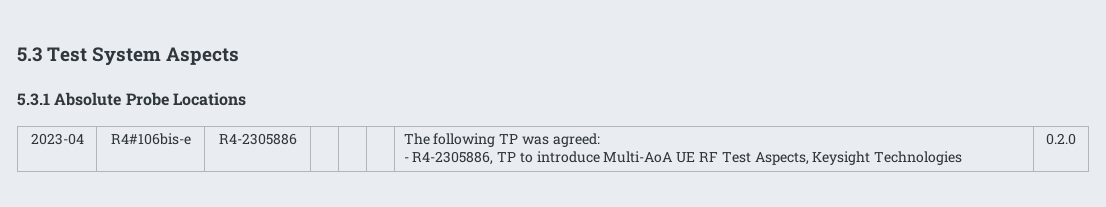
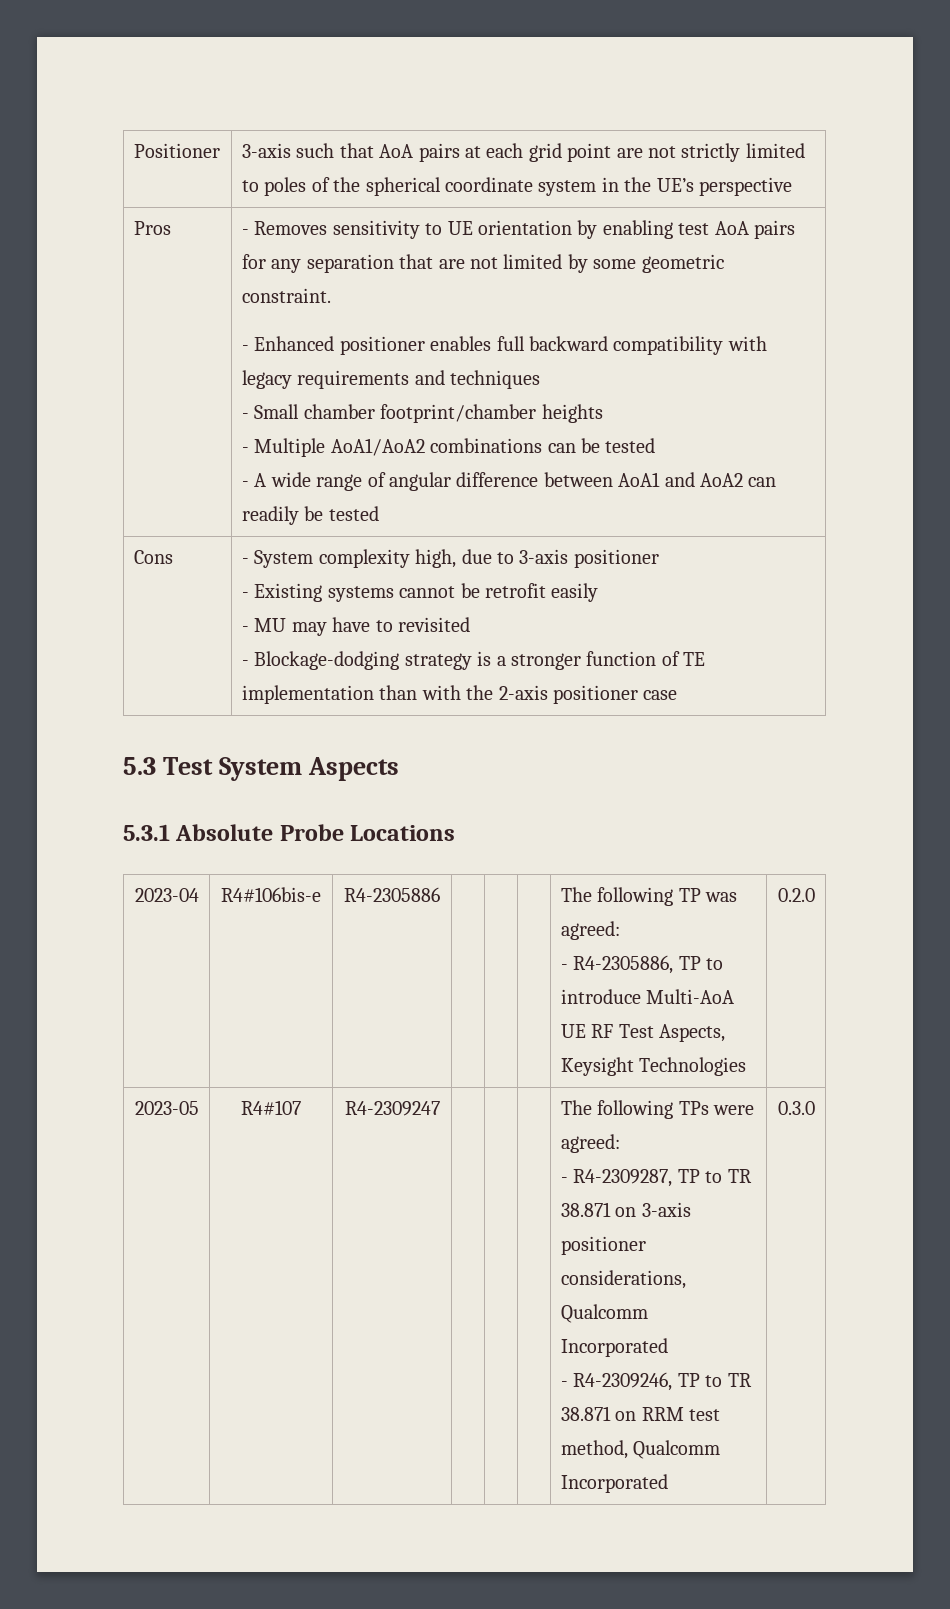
(17, 54) none -> [133,143,220,158] [241,143,805,162] [241,177,792,196] [133,221,171,235] [241,220,795,239] [241,254,724,273] [241,288,331,303] [241,336,767,355] [241,370,541,389] [241,404,603,423] [241,438,656,457] [241,472,777,491] [241,506,379,525] [133,550,173,564] [241,549,659,568] [241,583,599,602] [241,617,470,636] [241,651,706,670] [241,685,678,704] Positioner | 3-axis such that AoA pairs at each grid point are not strictly limited to poles of the spherical coordinate system in the UE’s perspective // Pros | - Removes sensitivity to UE orientation by enabling test AoA pairs for any separation that are not limited by some geometric constraint. // - Enhanced positioner enables full backward compatibility with legacy requirements and techniques // - Small chamber footprint/chamber heights // - Multiple AoA1/AoA2 combinations can be tested // - A wide range of angular difference between AoA1 and AoA2 can readily be tested // Cons | - System complexity high, due to 3-axis positioner // - Existing systems cannot be retrofit easily // - MU may have to revisited // - Blockage-dodging strategy is a stronger function of TE implementation than with the 2-axis positioner case //
(1076, 139) none -> [134,1101,199,1115] [241,1100,301,1115] [344,1101,440,1116] [560,1100,755,1119] [560,1134,620,1153] [560,1169,752,1187] [560,1202,691,1217] [560,1236,646,1255] [560,1270,686,1289] [560,1304,648,1323] [560,1338,668,1357] [560,1372,752,1391] [560,1406,721,1421] [560,1440,721,1459] [560,1474,668,1493] [777,1101,815,1115] // 2023-05 | R4#107 | R4-2309247 | | | | The following TPs were agreed: // - R4-2309287, TP to TR 38.871 on 3-axis positioner considerations, Qualcomm Incorporated // - R4-2309246, TP to TR 38.871 on RRM test method, Qualcomm Incorporated | 0.3.0

